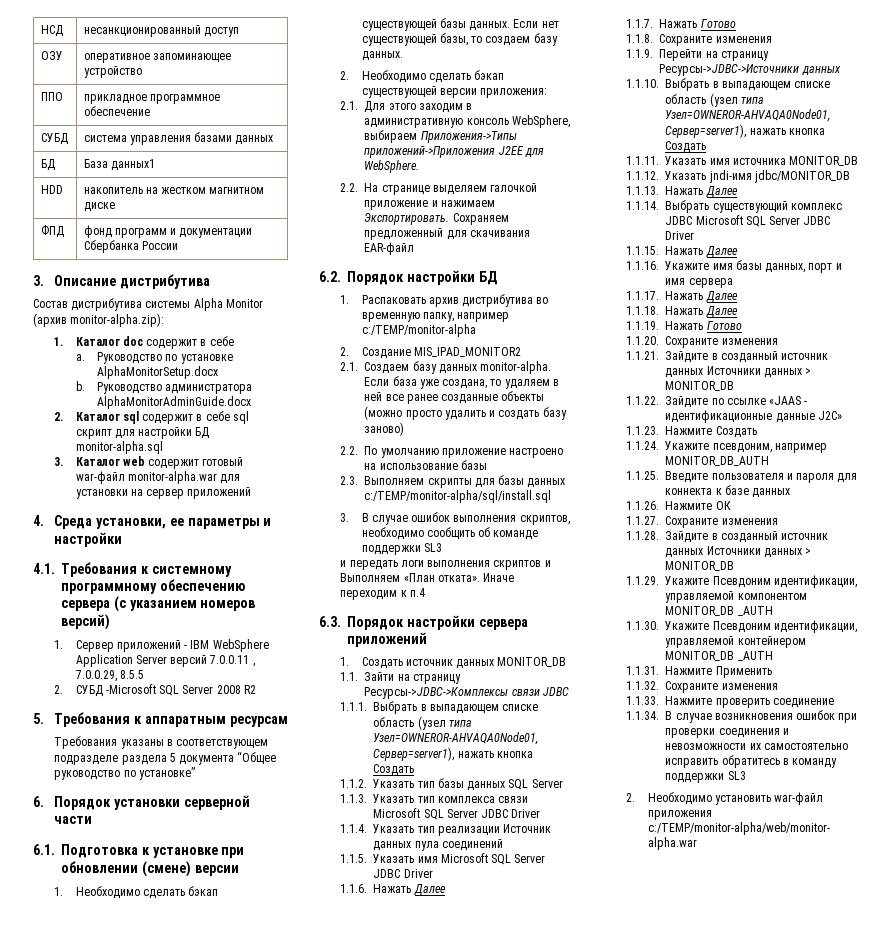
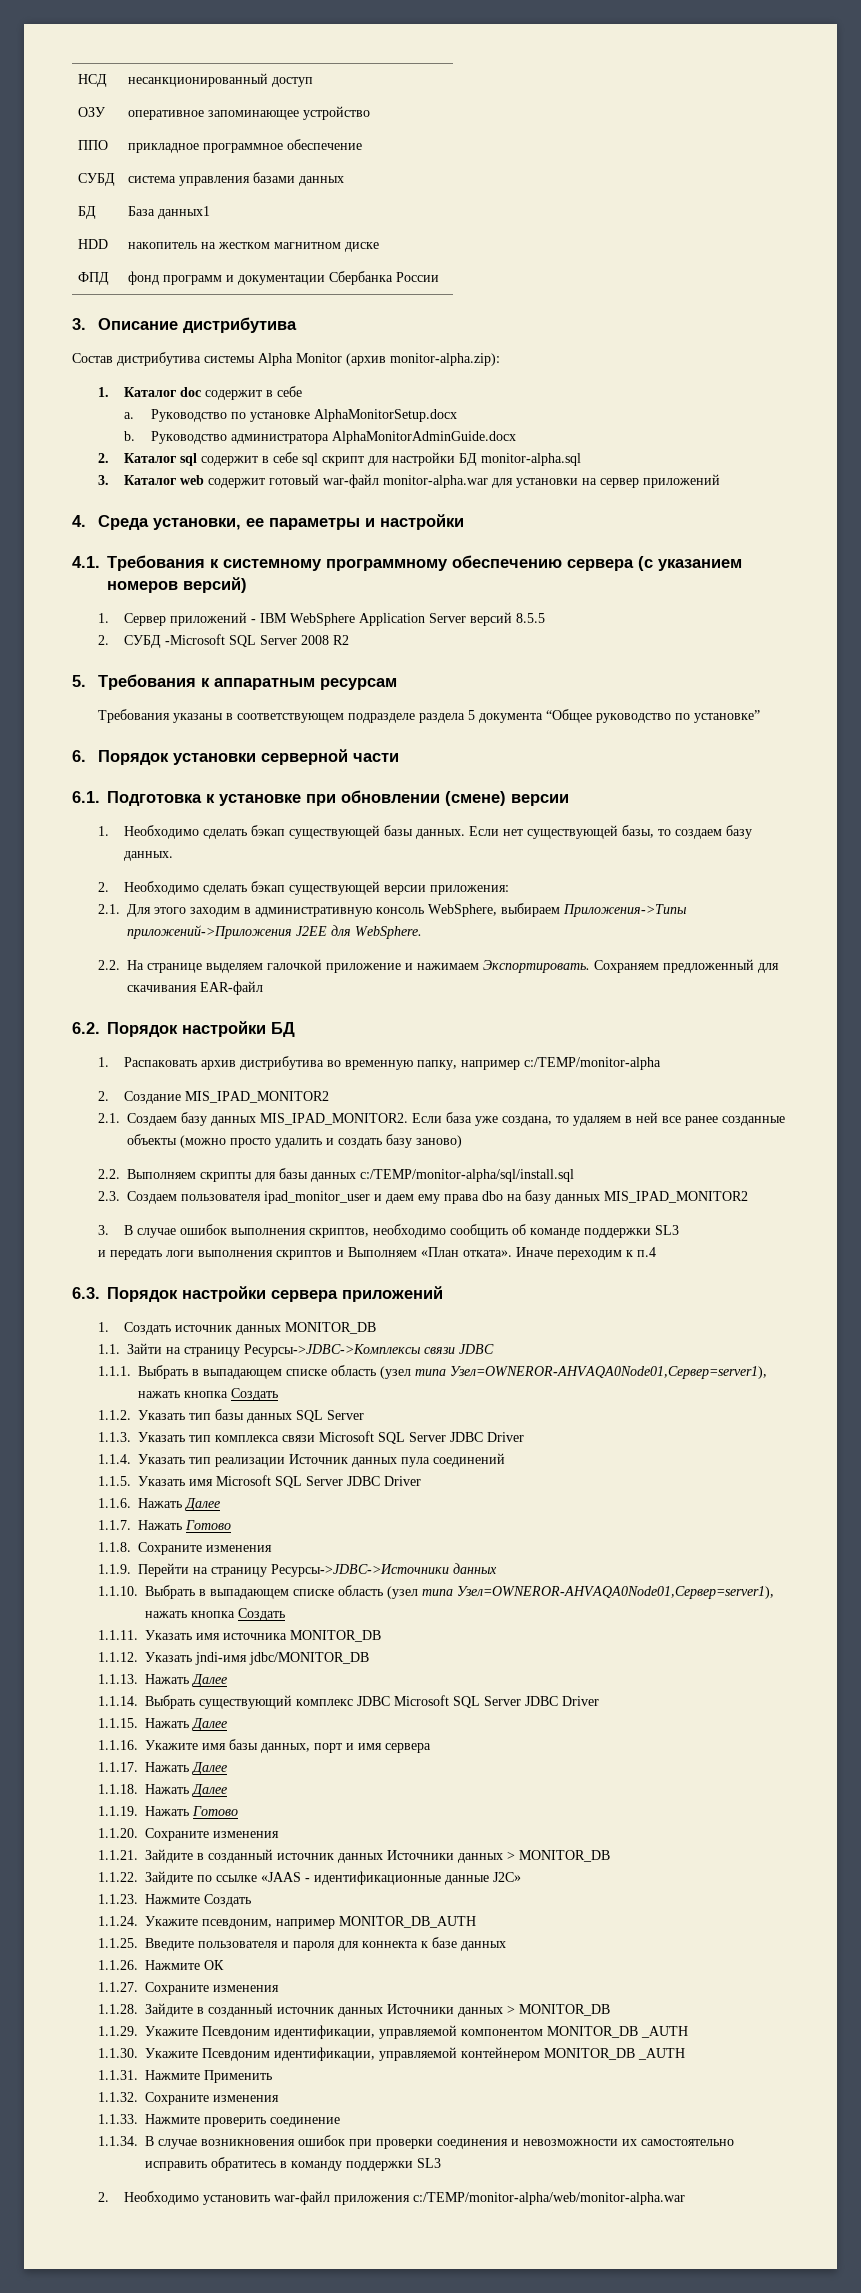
[210,655,255,667] [75,670,117,682] 7.0.0.11 , 7.0.0.29, -> (513, 619) none
[480,361,552,374] monitor-alpha. -> [260,1113,409,1125] MIS_IPAD_MONITOR2.
[364,446,564,458] [364,460,487,470] [340,476,359,485] По умолчанию приложение настроено на использование базы // 2.3. -> (121, 1174) none
(552, 496) none -> [98,1190,749,1204] // 2.3. Создаем пользователя ipad_monitor_user и даем ему права dbo на базу данных MIS_IPAD_MONITOR2

